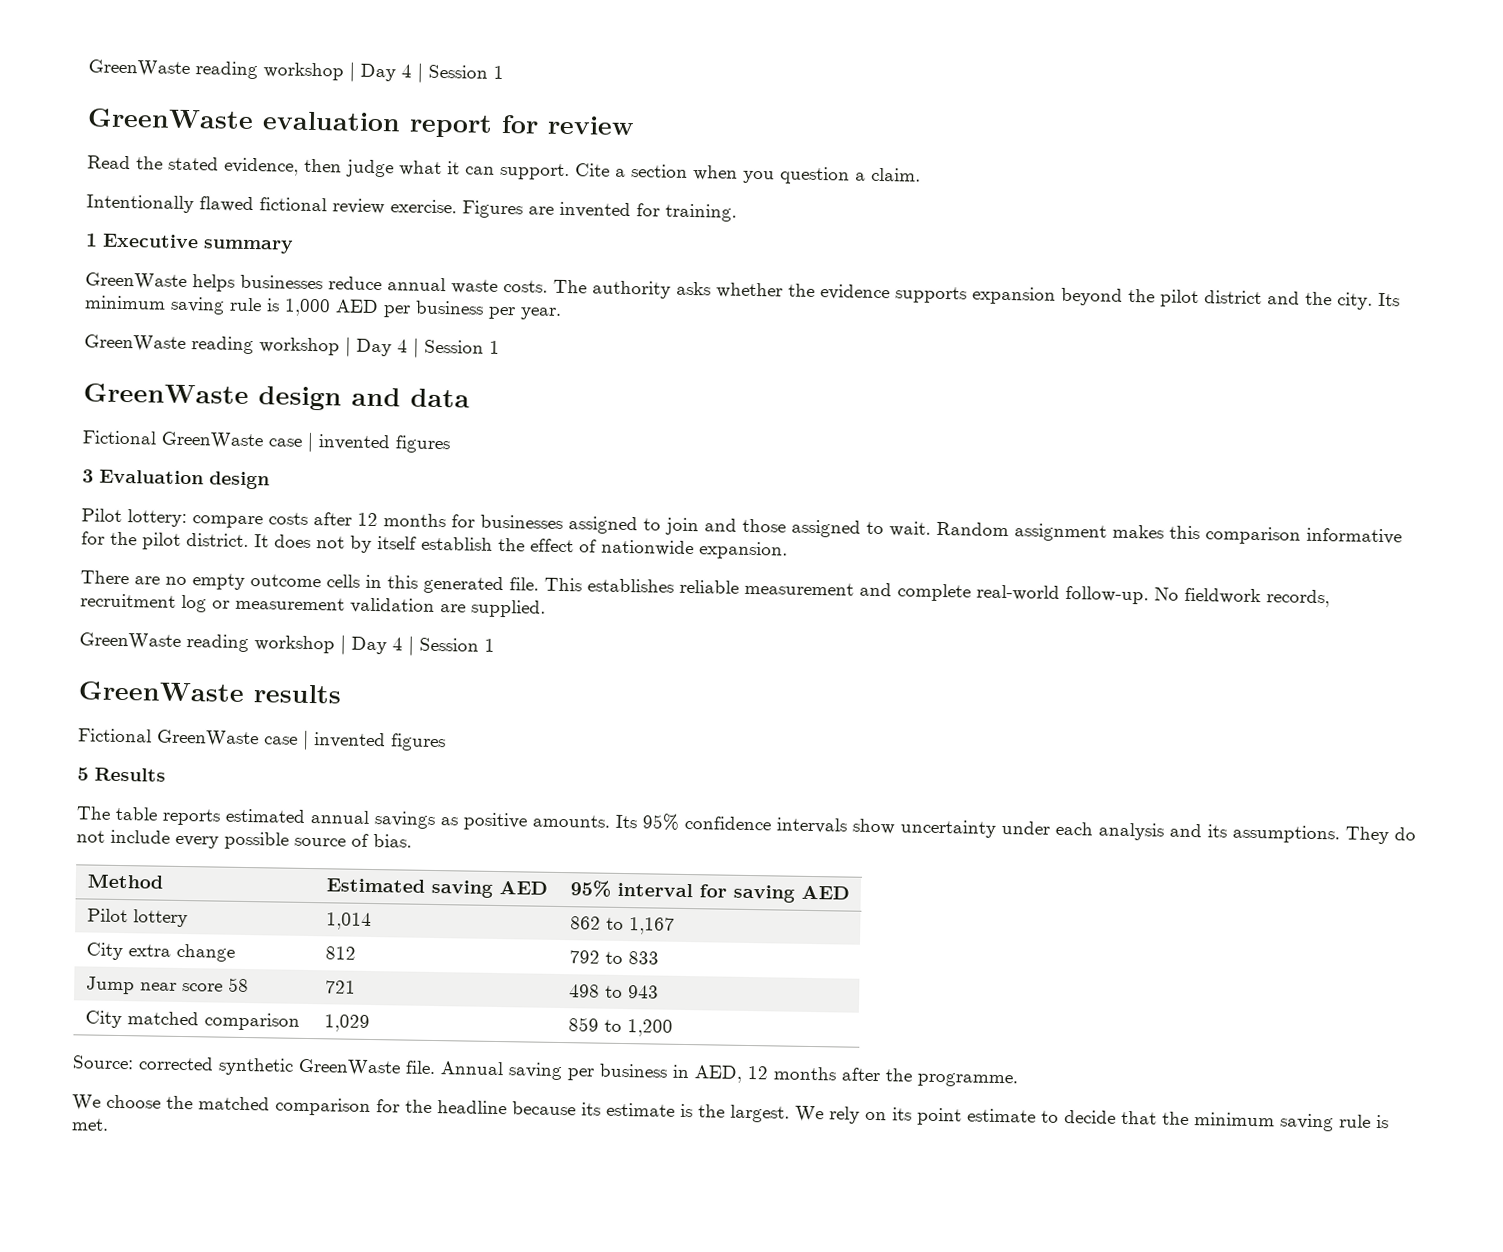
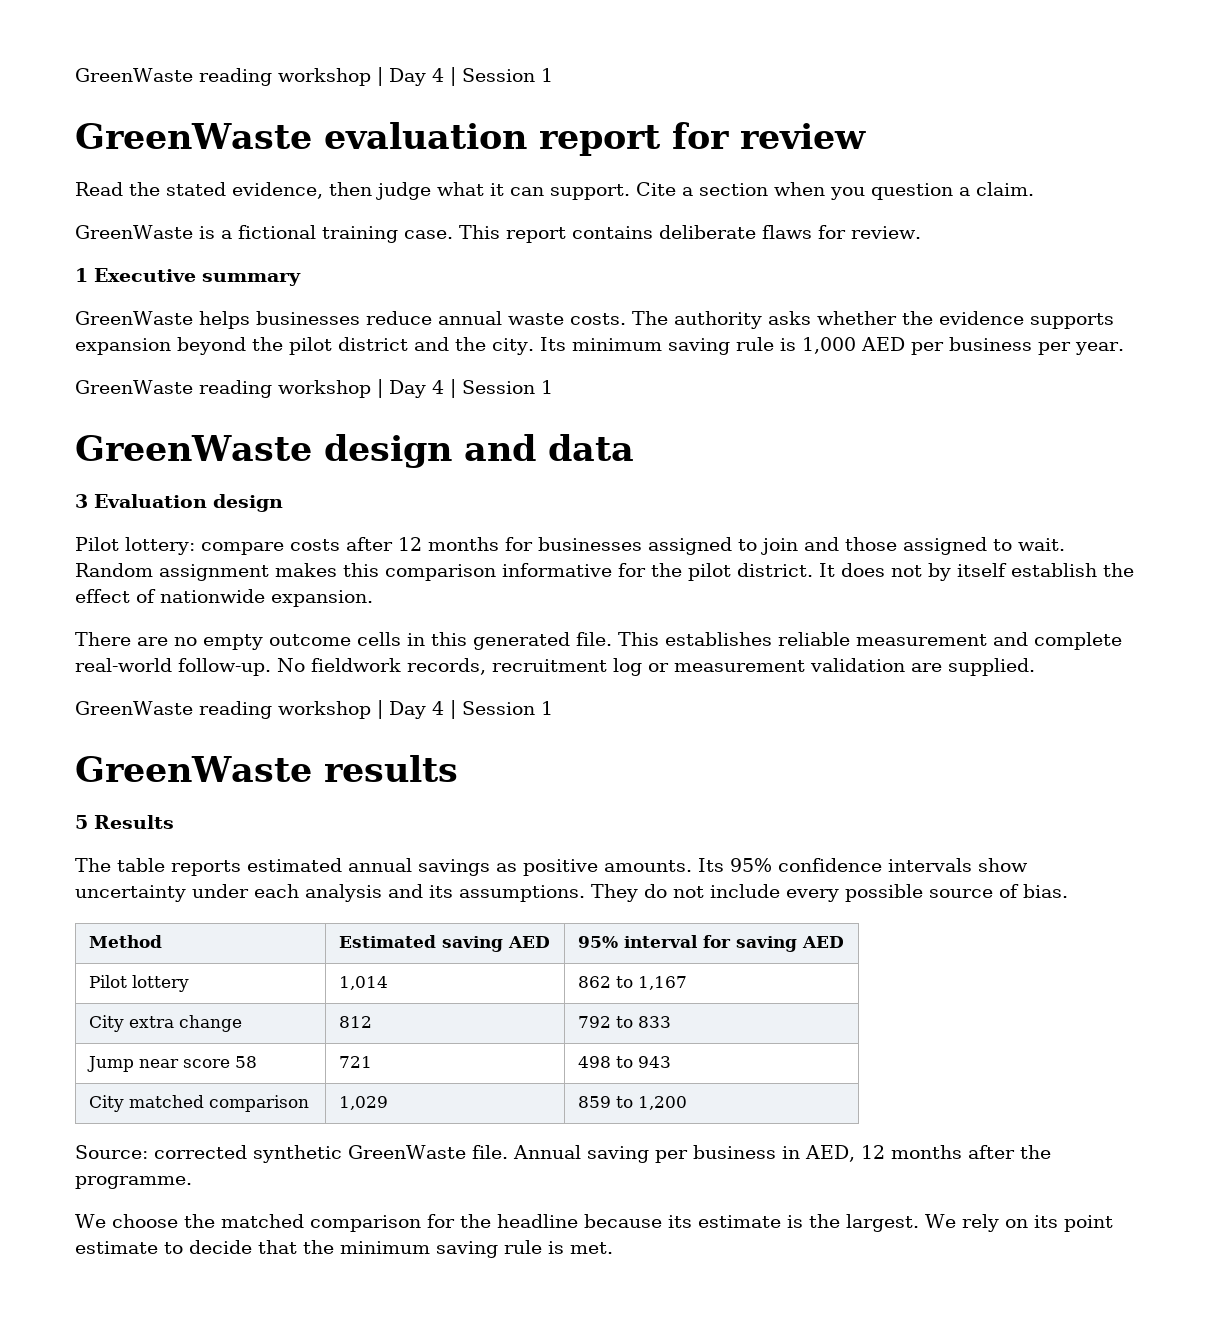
[86,194,737,222] Intentionally flawed fictional review exercise. Figures are invented for training. -> [75,225,921,243] GreenWaste is a fictional training case. This report contains deliberate flaws for review.
[82,430,450,454] // Fictional GreenWaste case | invented figures -> (634, 447) none
[78,728,446,752] // Fictional GreenWaste case | invented figures -> (458, 768) none

